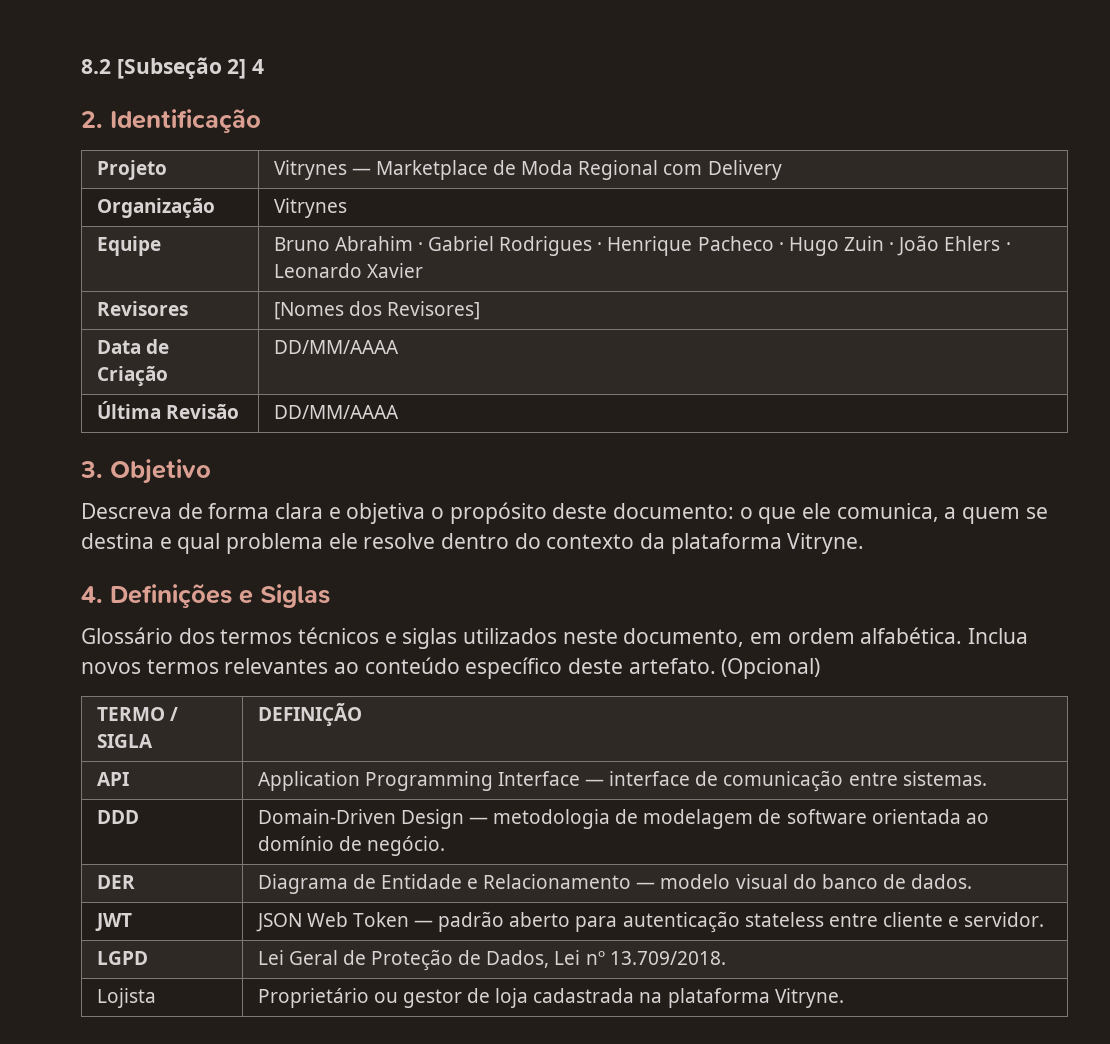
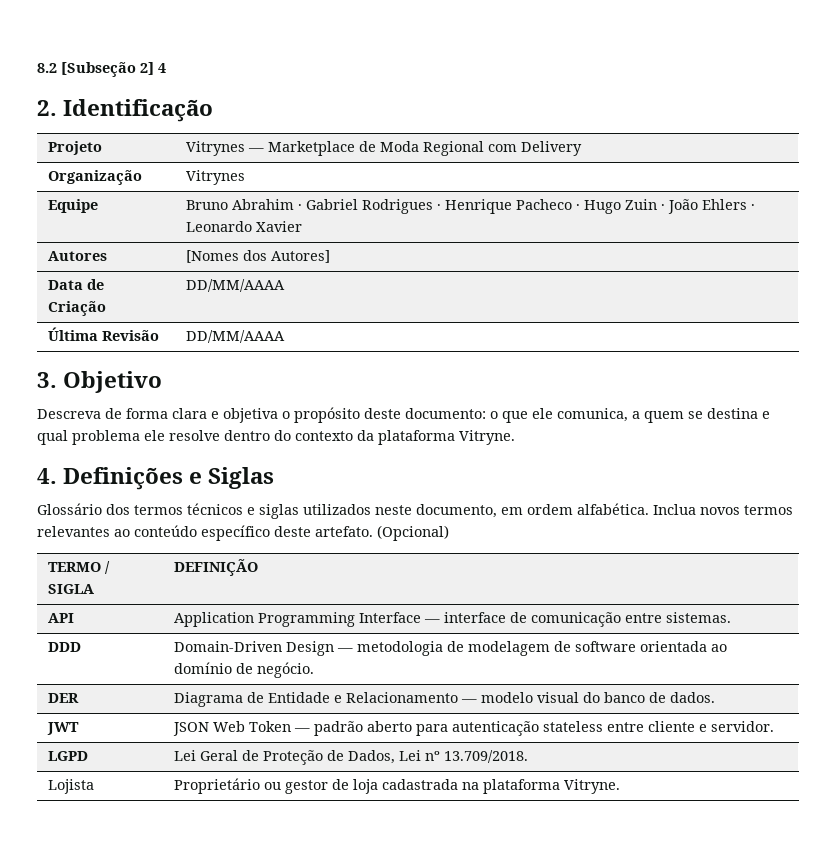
[96,301,188,316] Revisores -> [48,251,108,261] Autores
[386,301,480,320] Revisores] -> [271,250,331,263] Autores]

